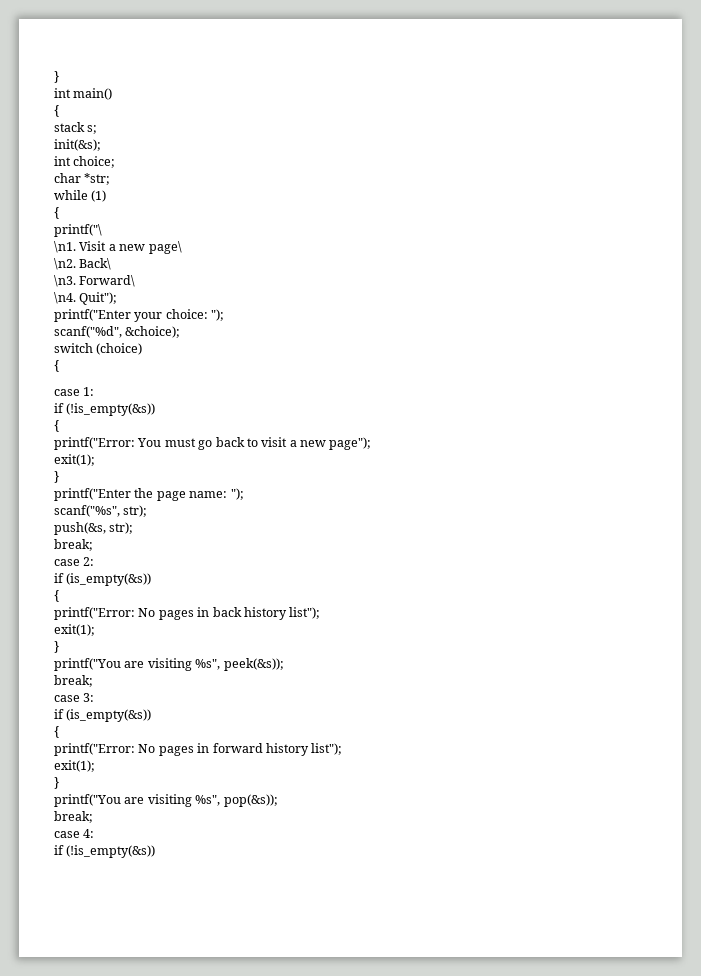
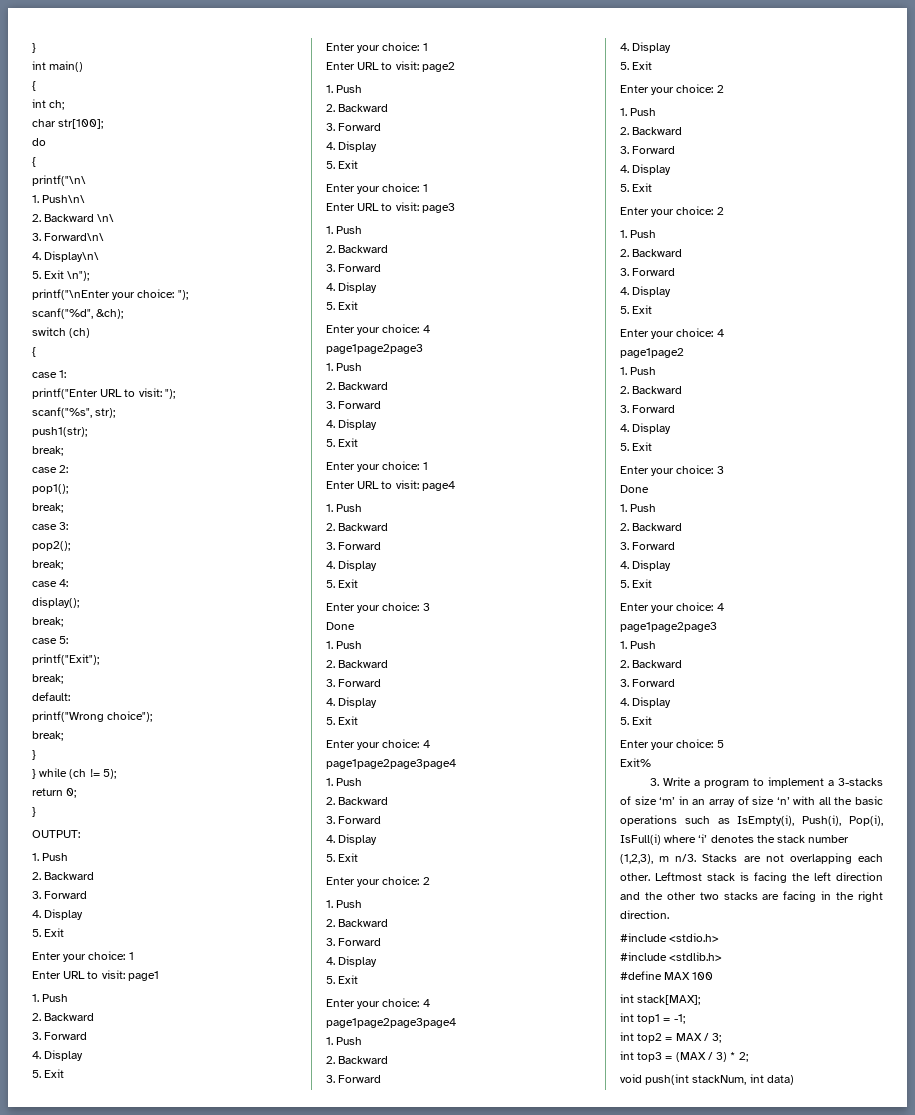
[54,122,98,134] [54,139,101,151] [54,156,116,168] // stack s; // init(&s); // int choice; -> [32,99,65,110] // int ch;
[84,173,111,185] [54,190,107,202] [54,207,59,219] [54,224,102,237] [54,241,182,254] [54,258,112,270] [54,275,136,287] [54,292,118,305] [54,309,131,322] *str; // while (1) // { // printf("\ // \n1. Visit a new page\ // \n2. Back\ // \n3. Forward\ // \n4. Quit"); // printf("Enter -> [58,119,104,129] [32,138,46,146] [32,157,36,167] [32,175,86,186] [32,195,86,203] [32,214,115,222] [32,233,105,241] [32,251,100,262] [32,270,90,281] [32,289,110,300] str[100]; // do // { // printf("\n\ // 1. Push\n\ // 2. Backward \n\ // 3. Forward\n\ // 4. Display\n\ // 5. Exit \n"); // printf("\nEnter
[125,326,181,338] &choice); -> [96,309,124,319] &ch);
[96,343,143,355] (choice) -> [69,328,91,338] (ch)
[54,403,156,416] [54,420,59,432] [54,437,372,450] [54,454,95,466] [54,471,59,483] [54,488,228,501] if (!is_empty(&s)) // { // printf("Error: You must go back to visit a new page"); // exit(1); // } // printf("Enter the page name: -> [32,388,162,399] printf("Enter URL to visit:
[54,522,134,535] push(&s, str); -> [32,427,87,437] push1(str);
[54,573,152,586] [54,590,59,602] [54,607,321,620] [54,624,95,636] [54,641,59,653] [54,658,284,671] [54,675,93,687] [54,693,95,702] [54,709,152,722] [54,726,59,738] [54,743,343,756] [54,760,95,772] [54,777,59,789] [54,794,278,807] [54,811,93,823] [54,829,95,838] [54,845,156,858] if (is_empty(&s)) // { // printf("Error: No pages in back history list"); // exit(1); // } // printf("You are visiting %s", peek(&s)); // break; // case 3: // if (is_empty(&s)) // { // printf("Error: No pages in forward history list"); // exit(1); // } // printf("You are visiting %s", pop(&s)); // break; // case 4: // if (!is_empty(&s)) -> [32,484,68,494] [32,503,63,513] [32,522,69,530] [32,541,70,551] [32,560,63,570] [32,579,69,587] [32,597,79,608] [32,617,63,627] [32,636,69,644] [32,654,99,665] [32,674,63,684] [32,692,70,701] [32,711,153,722] [32,731,63,741] [32,750,36,760] [32,768,116,779] [32,788,77,798] [32,807,36,817] [32,830,80,838] [32,853,69,861] [32,872,95,880] [32,891,88,899] [32,909,84,920] [32,928,65,937] [32,951,134,962] [32,970,159,981] [32,994,69,1002] [32,1013,95,1021] [32,1032,88,1040] [32,1050,84,1061] [32,1069,65,1078] [326,42,428,53] [326,61,455,72] [326,85,363,93] [326,104,389,112] [326,123,382,131] [326,141,378,152] [326,160,359,169] [326,183,428,194] [326,202,455,213] [326,226,363,234] [326,245,389,253] [326,264,382,272] [326,282,378,293] [326,301,359,310] [326,324,430,335] [326,344,423,354] [326,363,363,371] [326,382,389,390] [326,401,382,409] [326,419,378,430] [326,438,359,447] [326,461,428,472] [326,480,455,491] [326,504,363,512] [326,523,389,531] [326,542,382,550] [326,560,378,571] [326,579,359,588] [326,602,430,613] [326,622,355,630] [326,641,363,649] [326,660,389,668] [326,679,382,687] [326,697,378,708] [326,716,359,725] [326,739,430,750] [326,759,456,769] [326,778,363,786] [326,797,389,805] [326,816,382,824] [326,834,378,845] [326,853,359,862] [326,876,430,887] [326,900,363,908] [326,919,389,927] [326,938,382,946] [326,956,378,967] [326,975,359,984] [326,998,430,1009] [326,1018,456,1028] [326,1037,363,1045] [326,1056,389,1064] [326,1075,382,1083] [620,42,672,53] [620,61,653,70] [620,84,724,95] [620,108,657,116] [620,127,683,135] [620,146,676,154] [620,164,672,175] [620,183,653,192] [620,206,724,217] [620,230,657,238] [620,249,683,257] [620,268,676,276] [620,286,672,297] [620,305,653,314] [620,328,724,339] [620,348,684,358] [620,367,657,375] [620,386,683,394] [620,405,676,413] [620,423,672,434] [620,442,653,451] [620,465,724,476] [620,485,649,493] [620,504,657,512] [620,523,683,531] [620,542,676,550] [620,560,672,571] [620,579,653,588] [620,602,724,613] [620,622,717,632] [620,641,657,649] [620,660,683,668] [620,679,676,687] [620,697,672,708] [620,716,653,725] [620,739,724,750] [620,758,651,767] [649,777,883,788] [620,796,883,807] [620,815,883,826] [620,834,850,845] [620,853,883,864] [620,872,883,883] [620,891,883,902] [620,910,669,919] [620,933,720,942] [620,952,723,961] [620,971,714,980] [620,994,701,1005] [620,1013,685,1024] [620,1032,722,1043] [620,1051,748,1062] [620,1074,794,1085] pop1(); // break; // case 3: // pop2(); // break; // case 4: // display(); // break; // case 5: // printf("Exit"); // break; // default: // printf("Wrong choice"); // break; // } // } while (ch != 5); // return 0; // } // OUTPUT: // 1. Push // 2. Backward // 3. Forward // 4. Display // 5. Exit // Enter your choice: 1 // Enter URL to visit: page1 // 1. Push // 2. Backward // 3. Forward // 4. Display // 5. Exit // Enter your choice: 1 // Enter URL to visit: page2 // 1. Push // 2. Backward // 3. Forward // 4. Display // 5. Exit // Enter your choice: 1 // Enter URL to visit: page3 // 1. Push // 2. Backward // 3. Forward // 4. Display // 5. Exit // Enter your choice: 4 // page1page2page3 // 1. Push // 2. Backward // 3. Forward // 4. Display // 5. Exit // Enter your choice: 1 // Enter URL to visit: page4 // 1. Push // 2. Backward // 3. Forward // 4. Display // 5. Exit // Enter your choice: 3 // Done // 1. Push // 2. Backward // 3. Forward // 4. Display // 5. Exit // Enter your choice: 4 // page1page2page3page4 // 1. Push // 2. Backward // 3. Forward // 4. Display // 5. Exit // Enter your choice: 2 // 1. Push // 2. Backward // 3. Forward // 4. Display // 5. Exit // Enter your choice: 4 // page1page2page3page4 // 1. Push // 2. Backward // 3. Forward // 4. Display // 5. Exit // Enter your choice: 2 // 1. Push // 2. Backward // 3. Forward // 4. Display // 5. Exit // Enter your choice: 2 // 1. Push // 2. Backward // 3. Forward // 4. Display // 5. Exit // Enter your choice: 4 // page1page2 // 1. Push // 2. Backward // 3. Forward // 4. Display // 5. Exit // Enter your choice: 3 // Done // 1. Push // 2. Backward // 3. Forward // 4. Display // 5. Exit // Enter your choice: 4 // page1page2page3 // 1. Push // 2. Backward // 3. Forward // 4. Display // 5. Exit // Enter your choice: 5 // Exit% // 3. Write a program to implement a 3-stacks of size ‘m’ in an array of size ‘n’ with all the basic operations such as IsEmpty(i), Push(i), Pop(i), IsFull(i) where ‘i’ denotes the stack number (1,2,3), m n/3. Stacks are not overlapping each other. Leftmost stack is facing the left direction and the other two stacks are facing in the right direction. // #include <stdio.h> // #include <stdlib.h> // #define MAX 100 // int stack[MAX]; // int top1 = -1; // int top2 = MAX / 3; // int top3 = (MAX / 3) * 2; // void push(int stackNum, int data)

